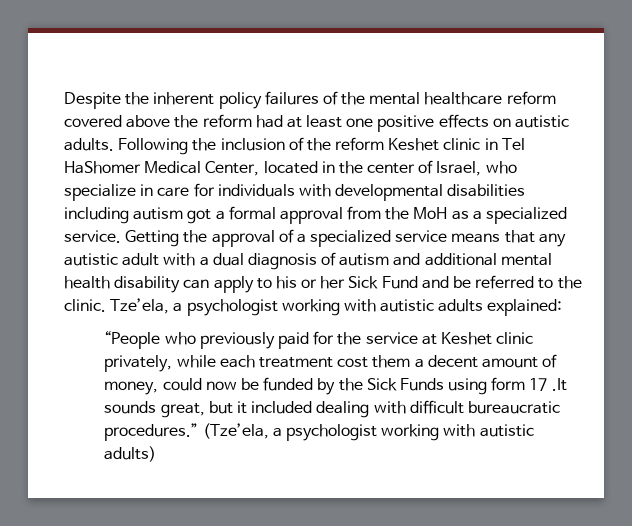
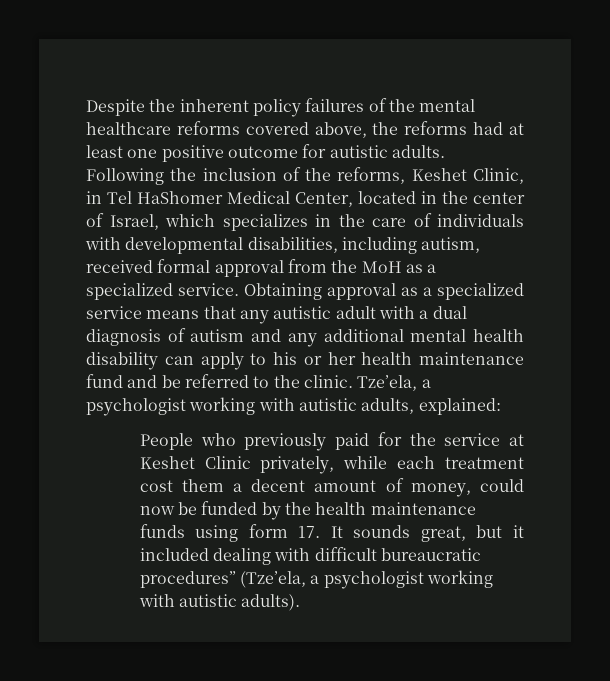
[506,91,556,105] [64,114,252,128] reform covered above the reform -> [176,121,468,138] reforms covered above, the reforms
[438,114,511,128] effects on -> [227,144,327,158] outcome for
[335,137,481,151] reform Keshet clinic -> [337,167,524,184] reforms, Keshet Clinic,
[485,161,517,174] [64,183,526,201] [64,207,225,224] who specialize in care for individuals with developmental disabilities including autism got a -> [165,213,524,231] [85,237,481,254] [86,260,153,273] which specializes in the care of individuals with developmental disabilities, including autism, received
[125,229,294,247] Getting the approval of -> [244,283,418,300] Obtaining approval as
(421, 259) none -> [287,333,317,347] any
[348,276,418,289] Sick Fund -> [361,352,524,365] [86,374,123,388] health maintenance fund
[438,299,484,312] adults -> [361,398,415,414] adults,
[104,331,161,349] “People -> [139,433,193,450] People
[496,332,534,344] clinic -> [204,456,251,469] Clinic
[366,377,567,395] Sick Funds using form 17 .It -> [315,502,476,515] [139,524,343,542] health maintenance funds using form 17. It
[104,423,199,441] procedures.” -> [139,571,236,588] procedures”
[104,446,157,462] adults) -> [241,594,301,611] adults).

